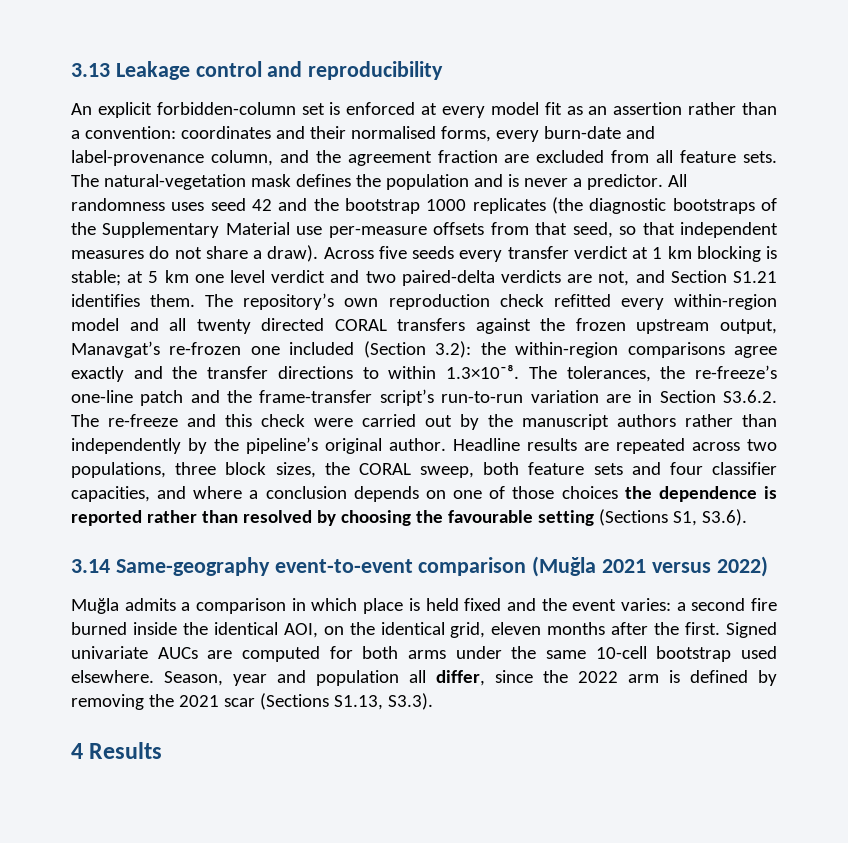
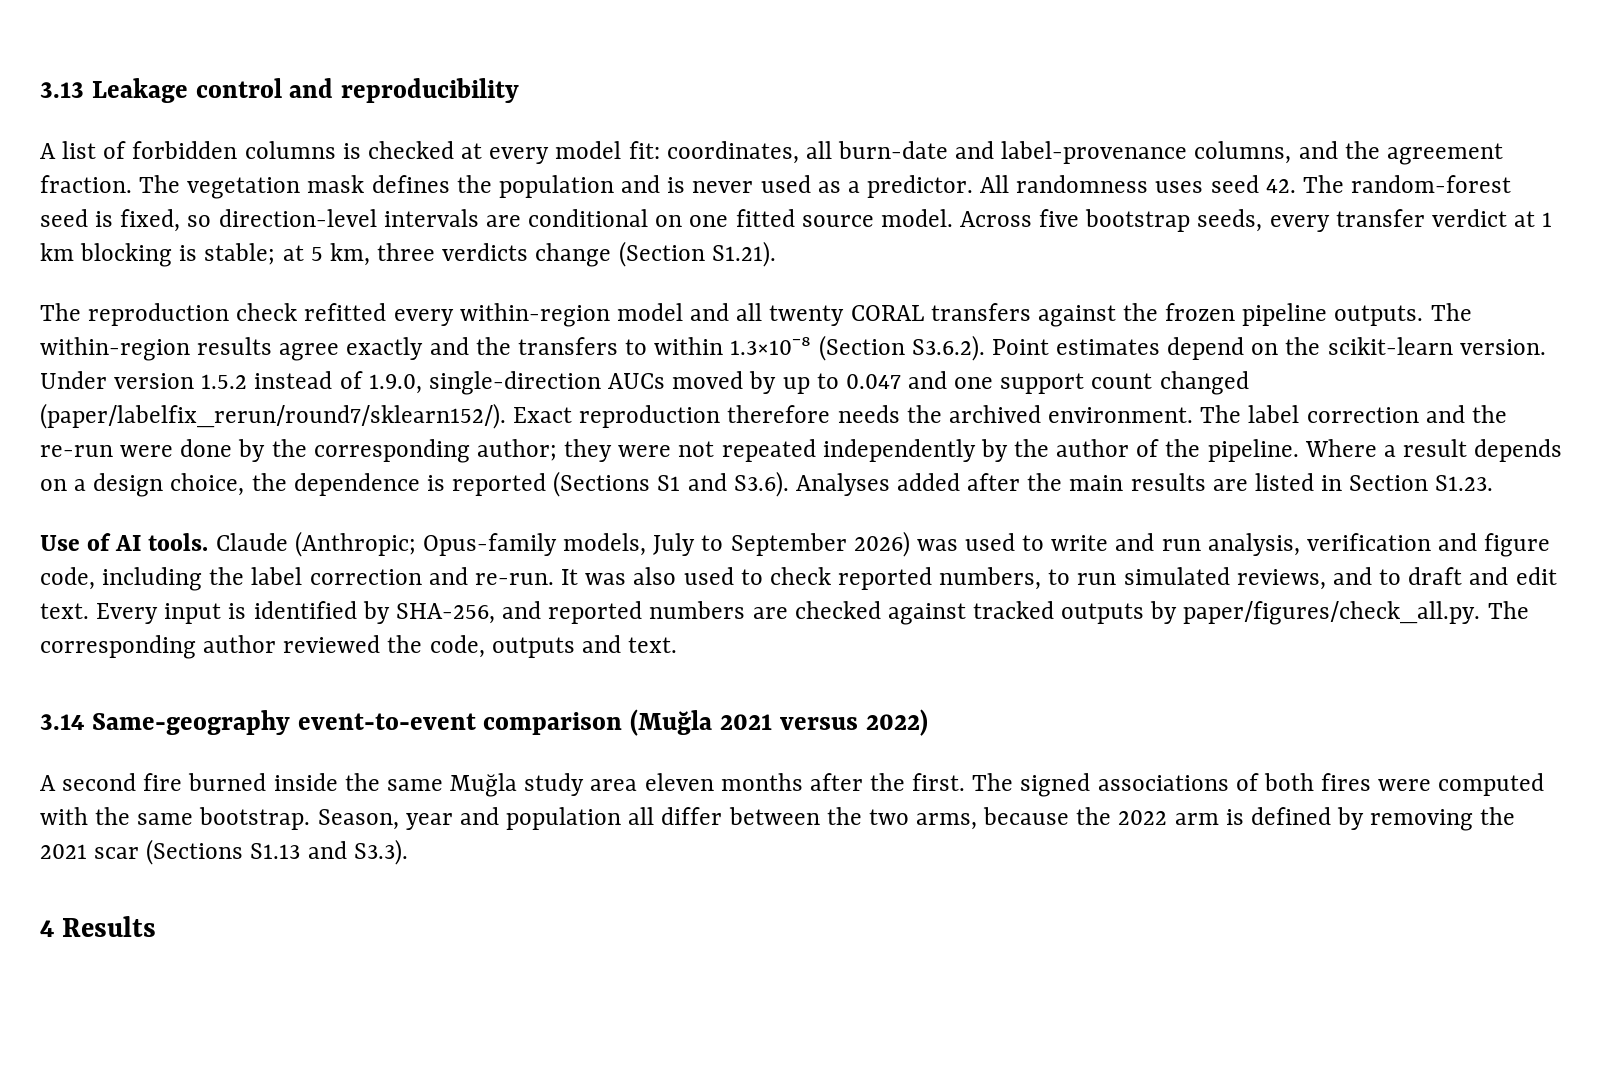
[71,102,777,118] [71,126,539,142] An explicit forbidden-column set is enforced at every model fit as an assertion rather than a convention: coordinates and their normalised forms, every -> [40,141,832,164] A list of forbidden columns is checked at every model fit: coordinates, all
[210,150,273,166] column, -> [1194,141,1292,164] columns,
[437,150,777,163] [71,174,246,190] fraction are excluded from all feature sets. The natural-vegetation -> [40,175,301,199] fraction. The vegetation
(568, 182) none -> [760,175,841,193] used as
[251,197,777,214] [71,222,778,238] [71,245,454,262] 42 and the bootstrap 1000 replicates (the diagnostic bootstraps of the Supplementary Material use per-measure offsets from that seed, so that independent measures do not share a draw). Across five seeds -> [1265,175,1512,193] [40,209,1263,232] 42. The random-forest seed is fixed, so direction-level intervals are conditional on one fitted source model. Across five bootstrap seeds,
[164,270,778,286] [71,293,379,310] km one level verdict and two paired-delta verdicts are not, and Section S1.21 identifies them. The repository’s own -> [329,241,776,267] [40,303,81,321] km, three verdicts change (Section S1.21). // The
[261,318,325,331] directed -> (845, 315) none
[636,319,777,334] [71,341,777,358] [71,364,778,382] [71,389,777,406] [71,414,777,430] [71,437,777,454] [71,462,777,478] [71,486,777,502] [71,509,747,526] upstream output, Manavgat’s re-frozen one included (Section 3.2): the within-region comparisons agree exactly and the transfer directions to within 1.3×10⁻⁸. The tolerances, the re-freeze’s one-line patch and the frame-transfer script’s run-to-run variation are in Section S3.6.2. The re-freeze and this check were carried out by the manuscript authors rather than independently by the pipeline’s original author. Headline results are repeated across two populations, three block sizes, the CORAL sweep, both feature sets and four classifier capacities, and where a conclusion depends on one of those choices the dependence is reported rather than resolved by choosing the favourable setting (Sections S1, S3.6). -> [1242,303,1472,326] [40,335,1546,361] [40,371,1249,395] [40,403,1507,429] [40,439,1563,463] [40,471,1494,497] [40,531,1551,557] [40,567,1557,591] [40,601,1529,625] [40,635,678,659] pipeline outputs. The within-region results agree exactly and the transfers to within 1.3×10⁻⁸ (Section S3.6.2). Point estimates depend on the scikit-learn version. Under version 1.5.2 instead of 1.9.0, single-direction AUCs moved by up to 0.047 and one support count changed (paper/labelfix_rerun/round7/sklearn152/). Exact reproduction therefore needs the archived environment. The label correction and the re-run were done by the corresponding author; they were not repeated independently by the author of the pipeline. Where a result depends on a design choice, the dependence is reported (Sections S1 and S3.6). Analyses added after the main results are listed in Section S1.23. // Use of AI tools. Claude (Anthropic; Opus-family models, July to September 2026) was used to write and run analysis, verification and figure code, including the label correction and re-run. It was also used to check reported numbers, to run simulated reviews, and to draft and edit text. Every input is identified by SHA-256, and reported numbers are checked against tracked outputs by paper/figures/check_all.py. The corresponding author reviewed the code, outputs and text.
[71,598,686,614] Muğla admits a comparison in which place is held fixed and the event varies: a -> [40,775,56,791] A
[213,622,486,638] identical AOI, on the identical grid, -> [386,773,638,797] same Muğla study area
[726,622,778,638] [71,646,777,662] [71,670,154,683] Signed univariate AUCs are computed for both arms under the same 10-cell bootstrap used elsewhere. -> [972,773,1545,797] [40,807,311,830] The signed associations of both fires were computed with the same bootstrap.
[436,670,533,686] differ, since -> [661,807,1070,830] differ between the two arms, because
[333,695,383,710] S1.13, -> [250,841,347,859] S1.13 and

